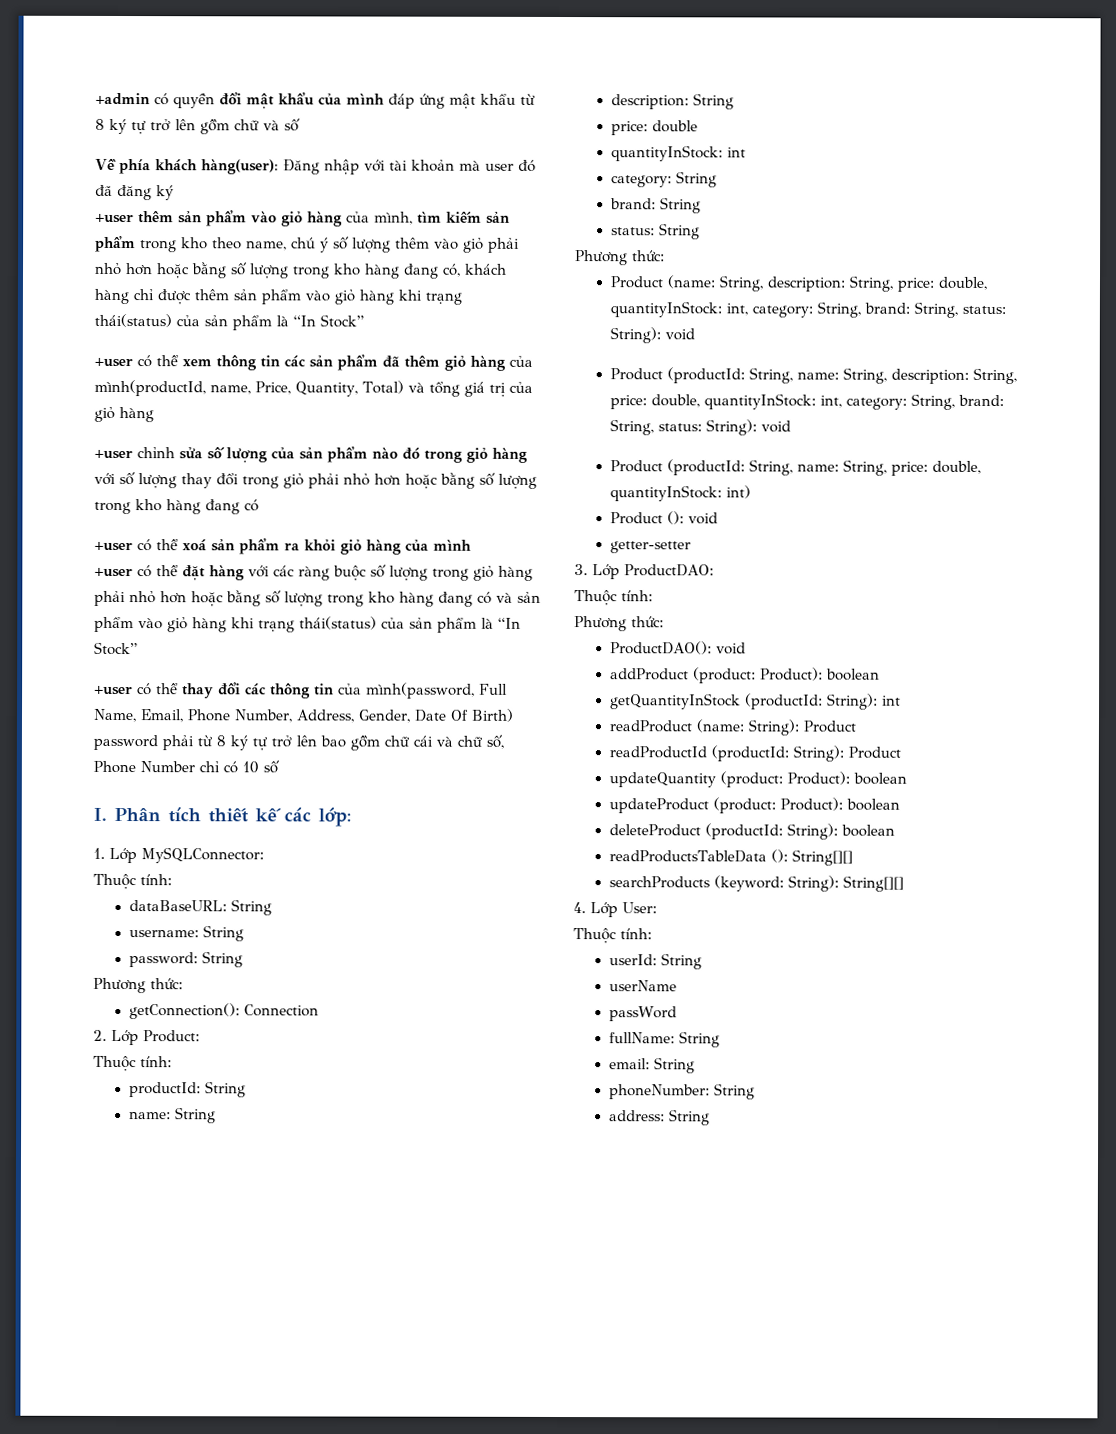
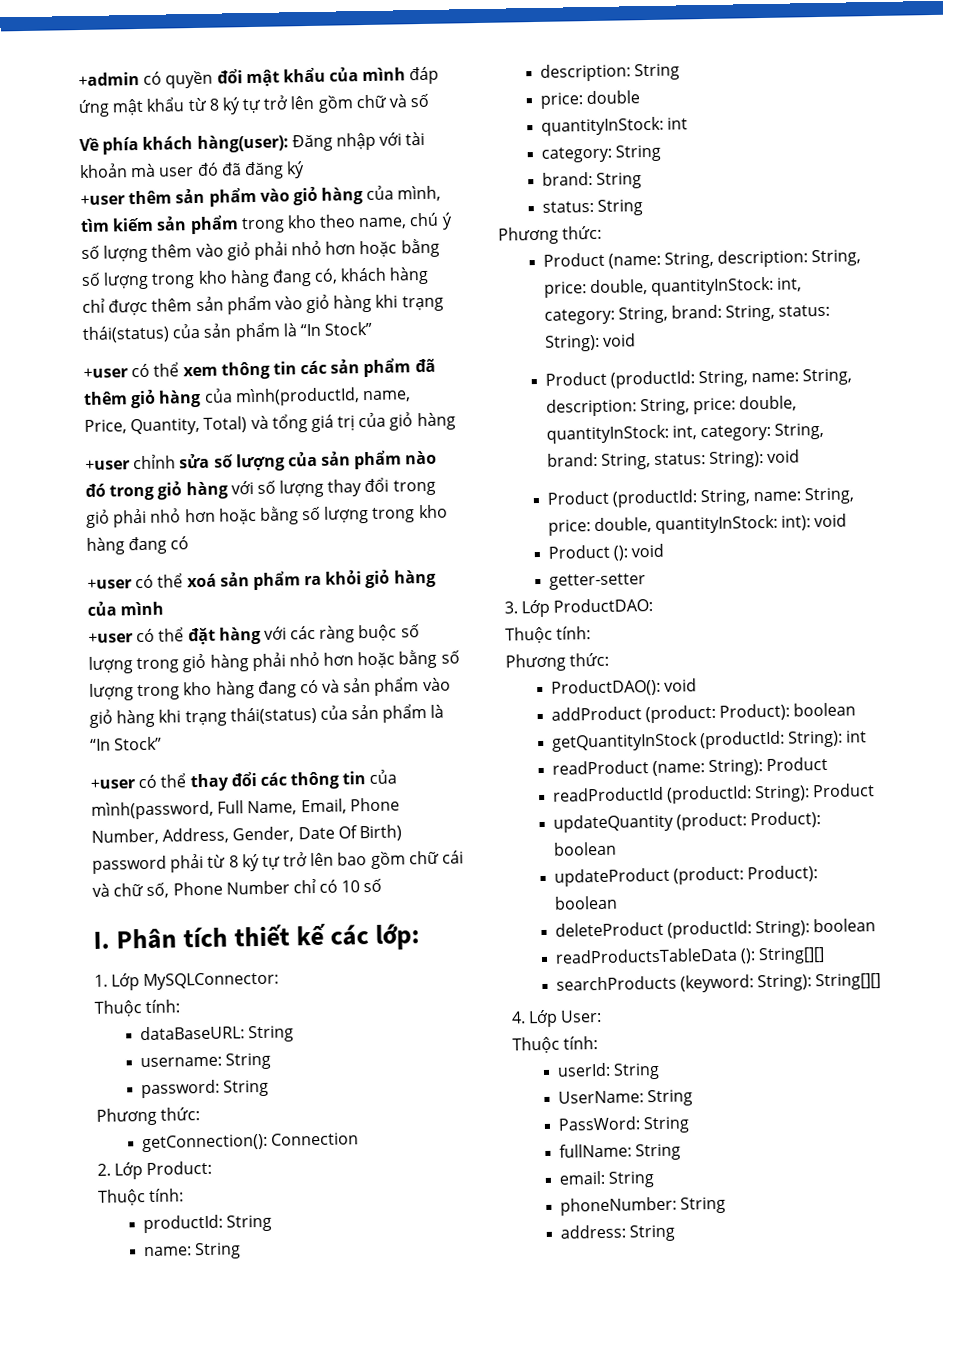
[725,485,751,499] int) -> [781,513,848,531] int): void
[608,980,677,992] [608,1006,677,1022] userName // passWord -> [557,1089,693,1107] [557,1116,690,1134] UserName: String // PassWord: String

